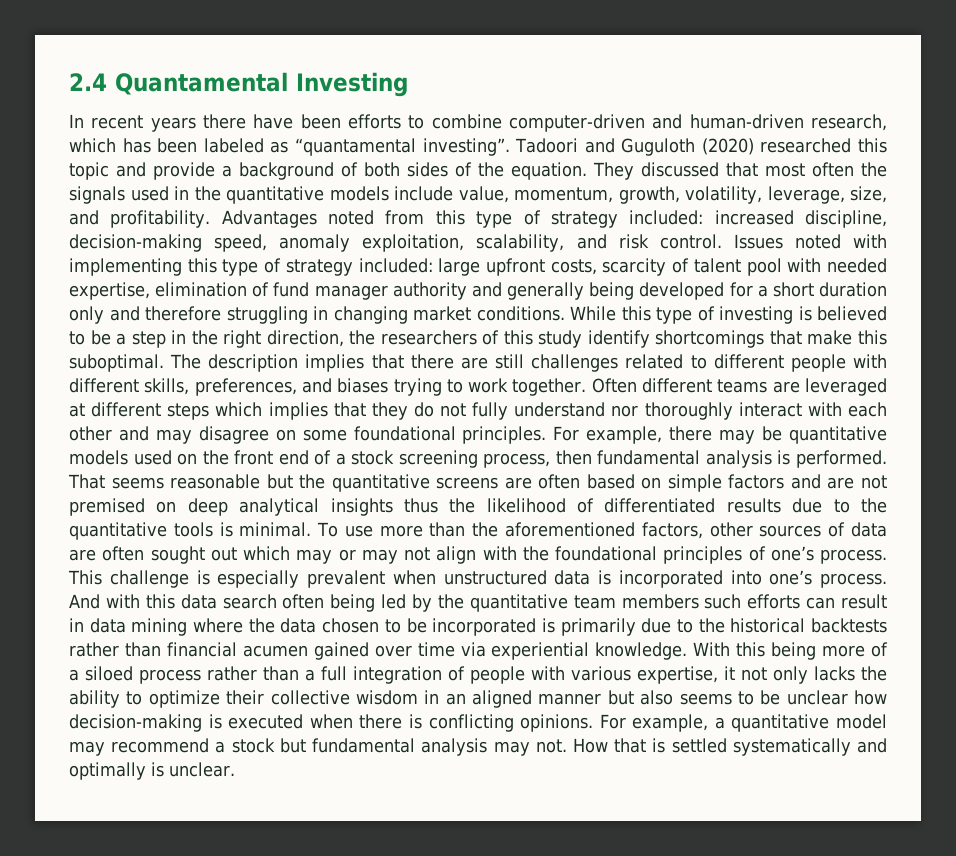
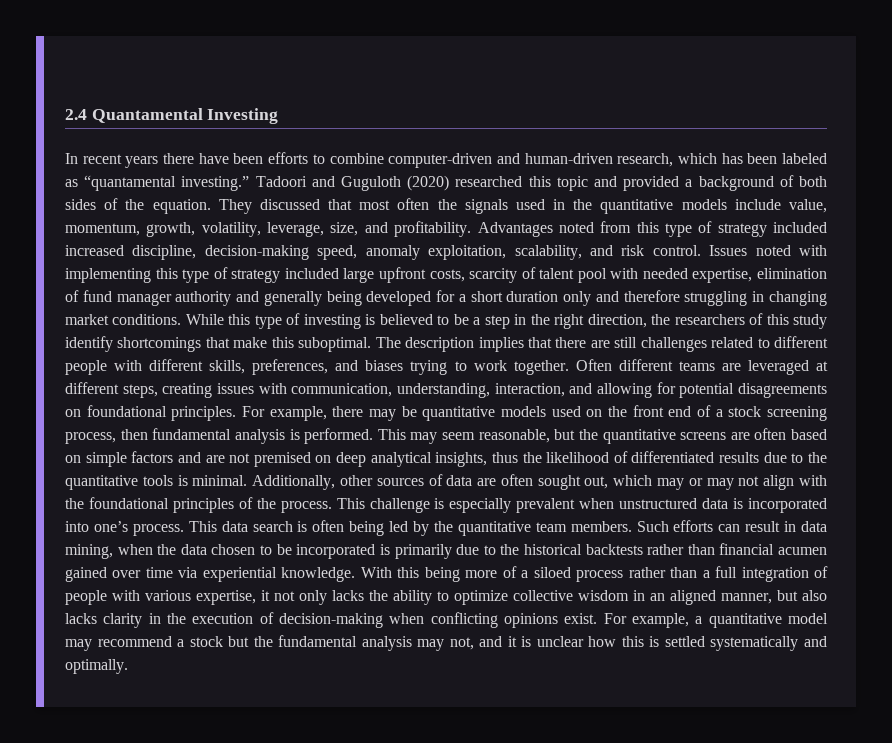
[422,138,510,156] investing”. -> [181,176,250,191] investing.”
[153,162,215,180] provide -> [623,176,680,191] provided
[629,210,704,225] included: -> [773,222,827,233] included
[358,258,433,273] included: -> [284,268,339,279] included
[167,402,887,420] [69,426,347,444] steps which implies that they do not fully understand nor thoroughly interact with each other and may disagree on some -> [122,382,827,398] [65,409,81,417] steps, creating issues with communication, understanding, interaction, and allowing for potential disagreements on
[68,474,261,489] That seems reasonable -> [377,429,550,444] This may seem reasonable,
[330,498,393,516] insights -> [435,452,488,467] insights,
[317,522,703,539] To use more than the aforementioned factors, -> [252,475,336,490] Additionally,
[210,547,237,561] out -> [584,476,609,489] out,
[770,546,814,561] one’s -> [256,498,276,509] the
[69,594,175,609] And with this -> [188,521,217,532] This
(277, 601) none -> [297,521,308,532] is
[621,594,742,609] members such -> [570,521,669,532] members. Such
[131,618,244,636] mining where -> [65,544,153,559] mining, when
[226,690,265,705] their -> (508, 597) none
[538,693,602,705] manner -> [721,593,772,604] manner,
[679,690,887,705] [69,714,594,732] seems to be unclear how decision-making is executed when there is conflicting opinions. -> [65,612,598,628] lacks clarity in the execution of decision-making when conflicting opinions exist.
(306, 745) none -> [253,636,273,647] the
[535,738,647,753] not. How that -> [449,636,644,650] not, and it is unclear how this
[69,762,235,780] optimally is unclear. -> [65,659,128,674] optimally.

